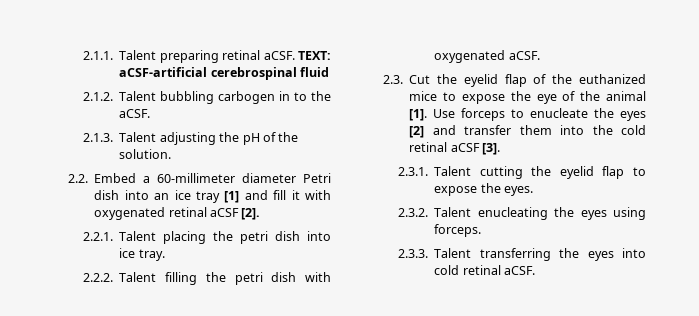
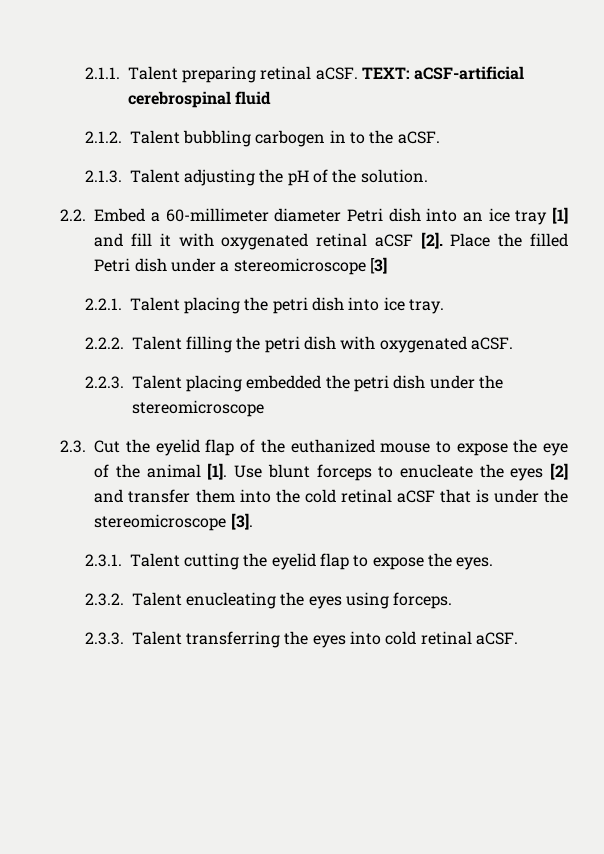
(261, 214) none -> [450,233,568,247] [94,257,388,275] Place the filled Petri dish under a stereomicroscope [3]
(540, 55) none -> [84,375,504,392] [131,400,264,417] // 2.2.3. Talent placing embedded the petri dish under the stereomicroscope
[409,91,438,101] mice -> [380,443,431,453] mouse
(456, 113) none -> [267,464,310,478] blunt
(480, 147) none -> [439,489,568,503] [94,514,227,531] that is under the stereomicroscope

